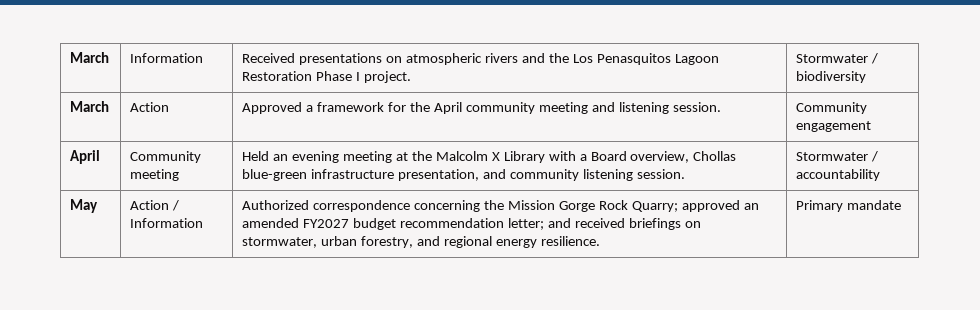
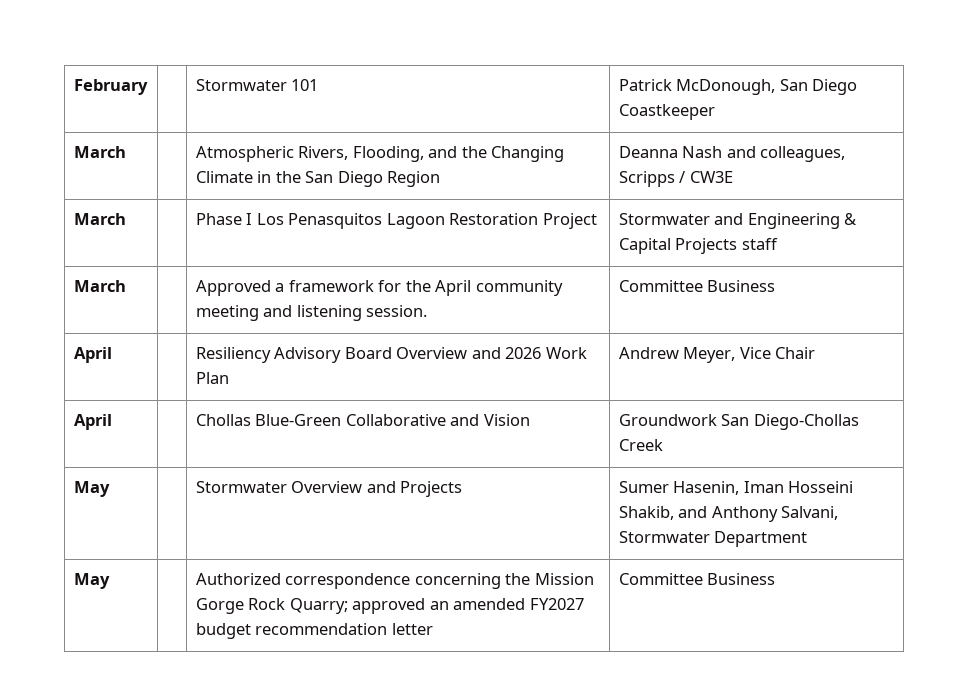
[70,52,110,63] [130,53,204,63] [242,53,719,65] [242,71,412,83] [796,53,879,64] [796,71,867,83] [70,101,110,112] [130,102,170,112] March | Information | Received presentations on atmospheric rivers and the Los Penasquitos Lagoon Restoration Phase I project. | Stormwater / biodiversity // March | Action -> [73,79,148,95] [195,79,319,91] [618,79,858,95] [618,104,715,120] [73,146,126,158] [195,146,565,162] [195,171,441,187] [618,146,846,162] [618,171,733,187] [73,213,126,225] [195,213,597,229] [618,213,858,229] [618,238,778,254] [73,280,126,292] February | | Stormwater 101 | Patrick McDonough, San Diego Coastkeeper // March | | Atmospheric Rivers, Flooding, and the Changing Climate in the San Diego Region | Deanna Nash and colleagues, Scripps / CW3E // March | | Phase I Los Penasquitos Lagoon Restoration Project | Stormwater and Engineering & Capital Projects staff // March |
[796,102,868,114] [796,121,872,132] [70,150,101,164] [130,151,202,163] [130,169,180,181] [242,151,737,163] [242,169,685,181] [796,151,879,162] [796,169,881,181] [70,199,99,213] [130,200,180,211] [130,218,204,228] Community engagement // April | Community meeting | Held an evening meeting at the Malcolm X Library with a Board overview, Chollas blue-green infrastructure presentation, and community listening session. | Stormwater / accountability // May | Action / Information -> [618,280,776,292] [73,347,112,363] [195,347,587,363] [195,372,229,384] [618,347,816,363] [73,414,112,430] [195,414,530,426] [618,414,859,430] [618,439,663,451] [73,481,110,497] [195,481,463,497] [618,481,854,495] [618,506,839,522] [618,531,808,547] [73,573,110,589] Committee Business // April | | Resiliency Advisory Board Overview and 2026 Work Plan | Andrew Meyer, Vice Chair // April | | Chollas Blue-Green Collaborative and Vision | Groundwork San Diego-Chollas Creek // May | | Stormwater Overview and Projects | Sumer Hasenin, Iman Hosseini Shakib, and Anthony Salvani, Stormwater Department // May |
[508,218,701,230] [242,236,600,248] [796,200,902,212] letter; and received briefings on stormwater, urban forestry, and regional energy resilience. | Primary mandate -> [391,623,433,635] [618,573,776,585] letter | Committee Business

